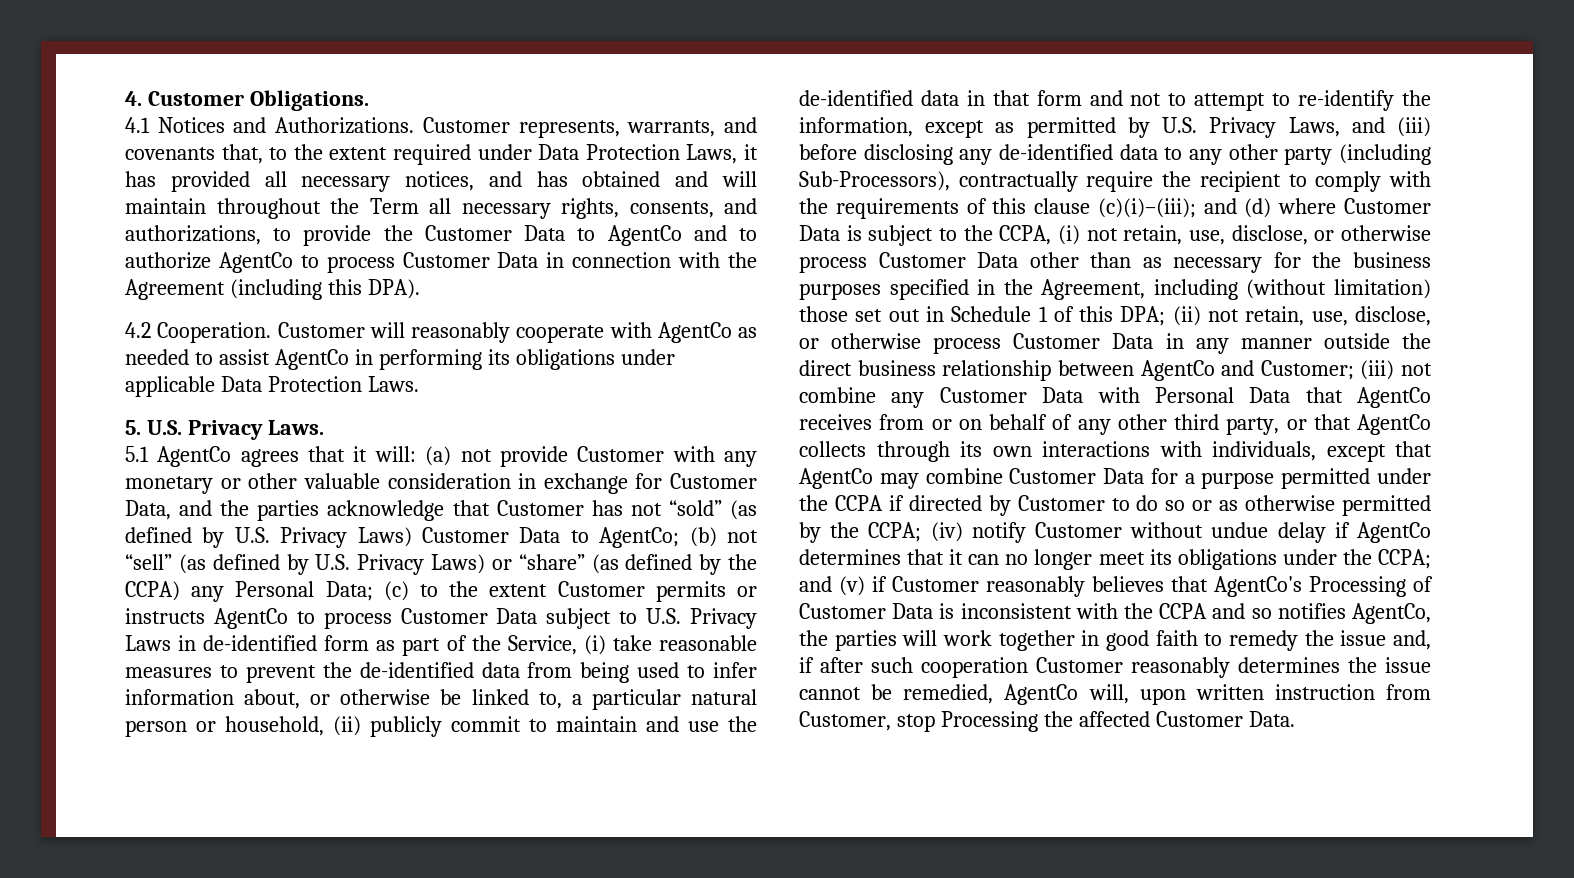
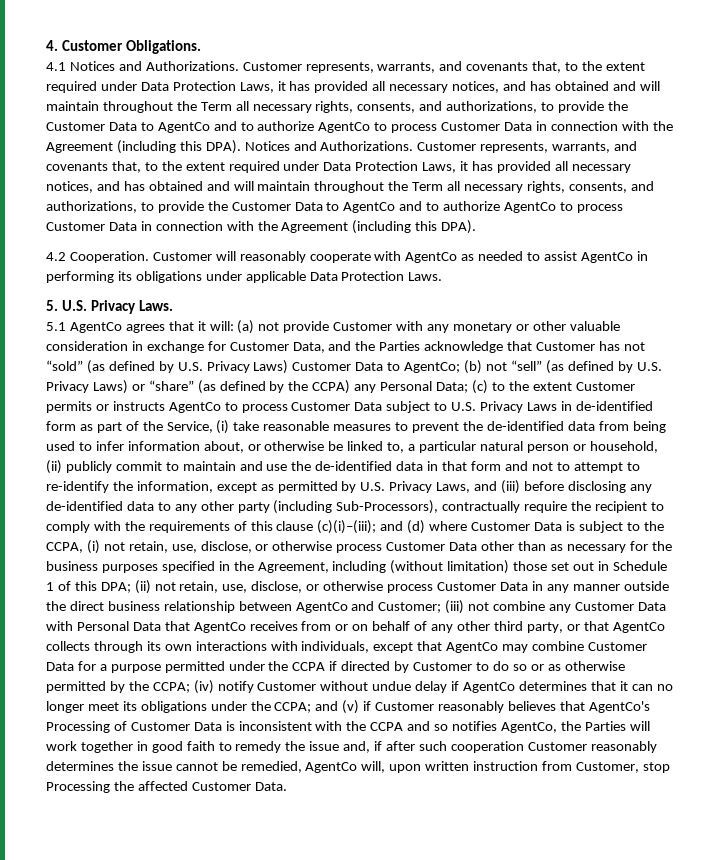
(420, 289) none -> [244,141,638,153] [46,161,631,173] [46,181,654,193] [46,201,623,213] [46,220,477,234] Notices and Authorizations. Customer represents, warrants, and covenants that, to the extent required under Data Protection Laws, it has provided all necessary notices, and has obtained and will maintain throughout the Term all necessary rights, consents, and authorizations, to provide the Customer Data to AgentCo and to authorize AgentCo to process Customer Data in connection with the Agreement (including this DPA).
[257,500,320,521] parties -> [379,341,421,351] Parties
[834,630,897,651] parties -> [584,721,626,731] Parties

